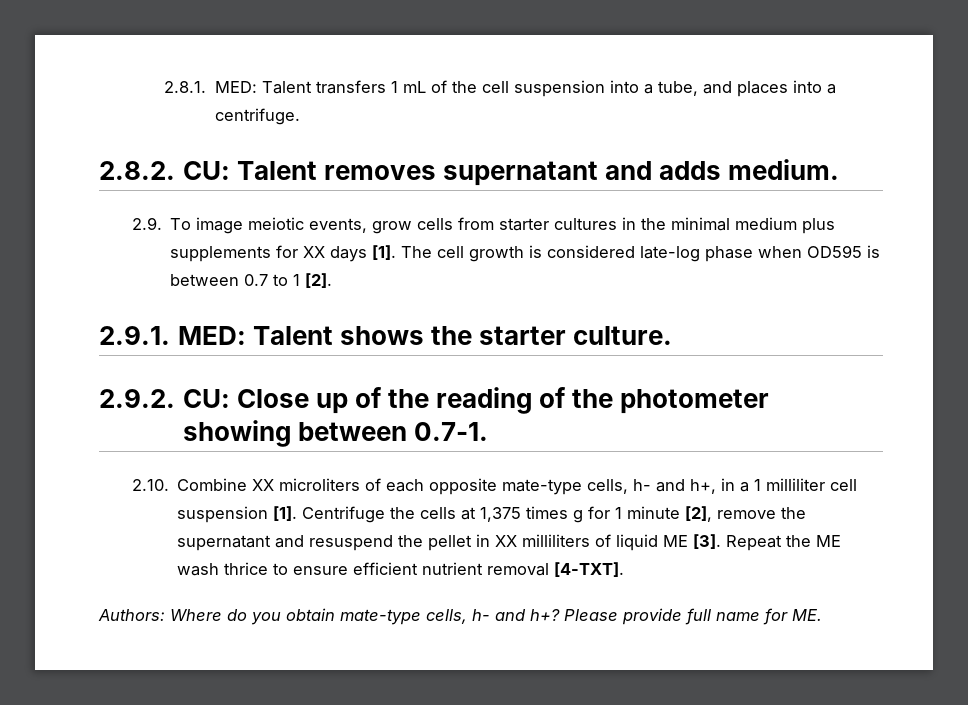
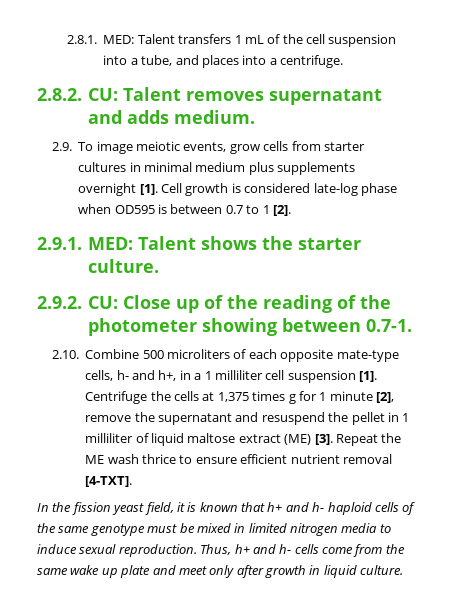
[640,218,666,230] the -> (141, 167) none
[275,245,464,262] for XX days [1]. The cell -> [78,183,183,196] overnight [1]. Cell
[251,479,274,491] XX -> [142,350,164,359] 500
[494,534,688,551] XX milliliters of liquid ME -> [402,413,410,422] [85,433,312,446] 1 milliliter of liquid maltose extract (ME)
[98,608,822,625] Authors: Where do you obtain mate-type cells, h- and h+? Please provide full name for ME. -> [37,502,416,515] [37,523,391,536] [37,544,405,557] [37,565,404,578] In the fission yeast field, it is known that h+ and h- haploid cells of the same genotype must be mixed in limited nitrogen media to induce sexual reproduction. Thus, h+ and h- cells come from the same wake up plate and meet only after growth in liquid culture.

